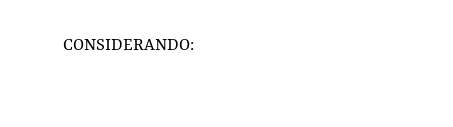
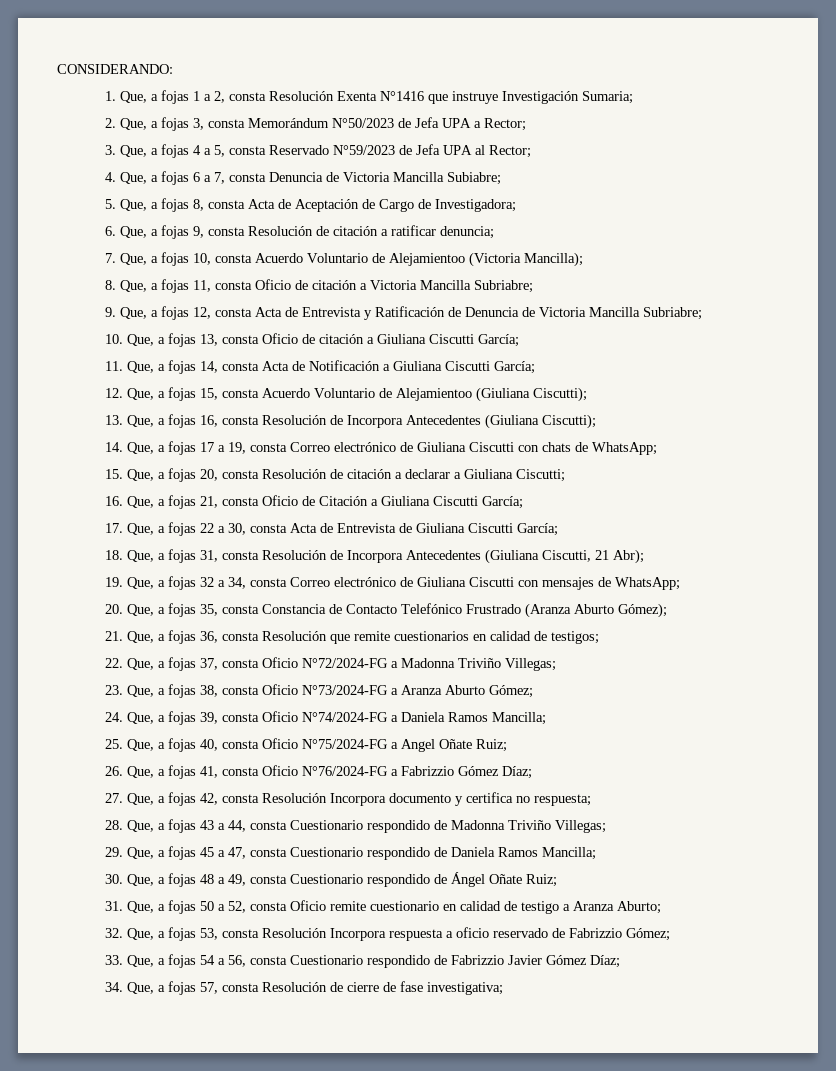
(194, 44) none -> [104,90,633,104] [104,117,526,131] [104,144,531,158] [104,171,501,185] [104,198,516,212] [104,225,494,239] [104,252,583,267] [104,279,533,293] [104,306,702,320] [104,333,519,347] [104,360,535,374] [104,387,587,402] [104,414,596,429] [104,441,657,455] [104,468,565,482] [104,495,523,509] [104,522,558,536] [104,549,644,564] [104,576,680,590] [104,603,667,618] [104,630,599,644] [104,657,556,671] [104,684,533,698] [104,711,546,725] [104,738,507,752] [104,765,532,779] [104,792,591,806] [104,819,606,833] [104,846,596,860] [104,872,557,887] [104,900,661,914] [104,927,670,941] [104,954,620,968] [104,981,503,995] // 1. Que, a fojas 1 a 2, consta Resolución Exenta N°1416 que instruye Investigación Sumaria; // 2. Que, a fojas 3, consta Memorándum N°50/2023 de Jefa UPA a Rector; // 3. Que, a fojas 4 a 5, consta Reservado N°59/2023 de Jefa UPA al Rector; // 4. Que, a fojas 6 a 7, consta Denuncia de Victoria Mancilla Subiabre; // 5. Que, a fojas 8, consta Acta de Aceptación de Cargo de Investigadora; // 6. Que, a fojas 9, consta Resolución de citación a ratificar denuncia; // 7. Que, a fojas 10, consta Acuerdo Voluntario de Alejamientoo (Victoria Mancilla); // 8. Que, a fojas 11, consta Oficio de citación a Victoria Mancilla Subriabre; // 9. Que, a fojas 12, consta Acta de Entrevista y Ratificación de Denuncia de Victoria Mancilla Subriabre; // 10. Que, a fojas 13, consta Oficio de citación a Giuliana Ciscutti García; // 11. Que, a fojas 14, consta Acta de Notificación a Giuliana Ciscutti García; // 12. Que, a fojas 15, consta Acuerdo Voluntario de Alejamientoo (Giuliana Ciscutti); // 13. Que, a fojas 16, consta Resolución de Incorpora Antecedentes (Giuliana Ciscutti); // 14. Que, a fojas 17 a 19, consta Correo electrónico de Giuliana Ciscutti con chats de WhatsApp; // 15. Que, a fojas 20, consta Resolución de citación a declarar a Giuliana Ciscutti; // 16. Que, a fojas 21, consta Oficio de Citación a Giuliana Ciscutti García; // 17. Que, a fojas 22 a 30, consta Acta de Entrevista de Giuliana Ciscutti García; // 18. Que, a fojas 31, consta Resolución de Incorpora Antecedentes (Giuliana Ciscutti, 21 Abr); // 19. Que, a fojas 32 a 34, consta Correo electrónico de Giuliana Ciscutti con mensajes de WhatsApp; // 20. Que, a fojas 35, consta Constancia de Contacto Telefónico Frustrado (Aranza Aburto Gómez); // 21. Que, a fojas 36, consta Resolución que remite cuestionarios en calidad de testigos; // 22. Que, a fojas 37, consta Oficio N°72/2024-FG a Madonna Triviño Villegas; // 23. Que, a fojas 38, consta Oficio N°73/2024-FG a Aranza Aburto Gómez; // 24. Que, a fojas 39, consta Oficio N°74/2024-FG a Daniela Ramos Mancilla; // 25. Que, a fojas 40, consta Oficio N°75/2024-FG a Angel Oñate Ruiz; // 26. Que, a fojas 41, consta Oficio N°76/2024-FG a Fabrizzio Gómez Díaz; // 27. Que, a fojas 42, consta Resolución Incorpora documento y certifica no respuesta; // 28. Que, a fojas 43 a 44, consta Cuestionario respondido de Madonna Triviño Villegas; // 29. Que, a fojas 45 a 47, consta Cuestionario respondido de Daniela Ramos Mancilla; // 30. Que, a fojas 48 a 49, consta Cuestionario respondido de Ángel Oñate Ruiz; // 31. Que, a fojas 50 a 52, consta Oficio remite cuestionario en calidad de testigo a Aranza Aburto; // 32. Que, a fojas 53, consta Resolución Incorpora respuesta a oficio reservado de Fabrizzio Gómez; // 33. Que, a fojas 54 a 56, consta Cuestionario respondido de Fabrizzio Javier Gómez Díaz; // 34. Que, a fojas 57, consta Resolución de cierre de fase investigativa;

